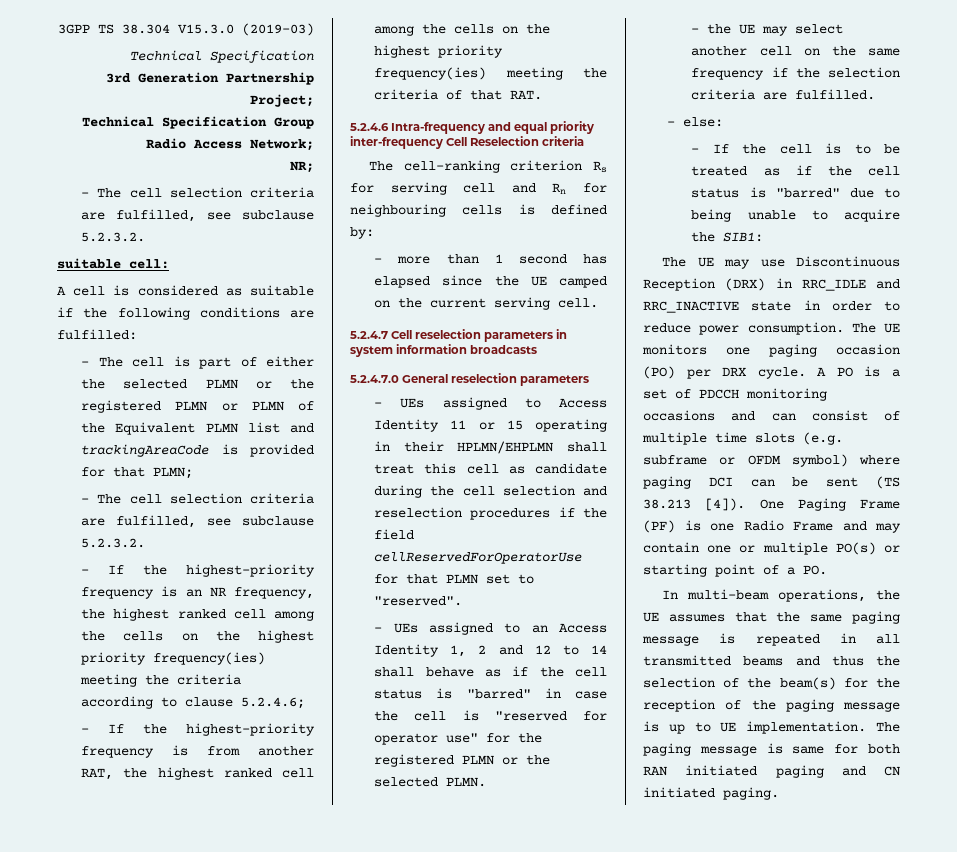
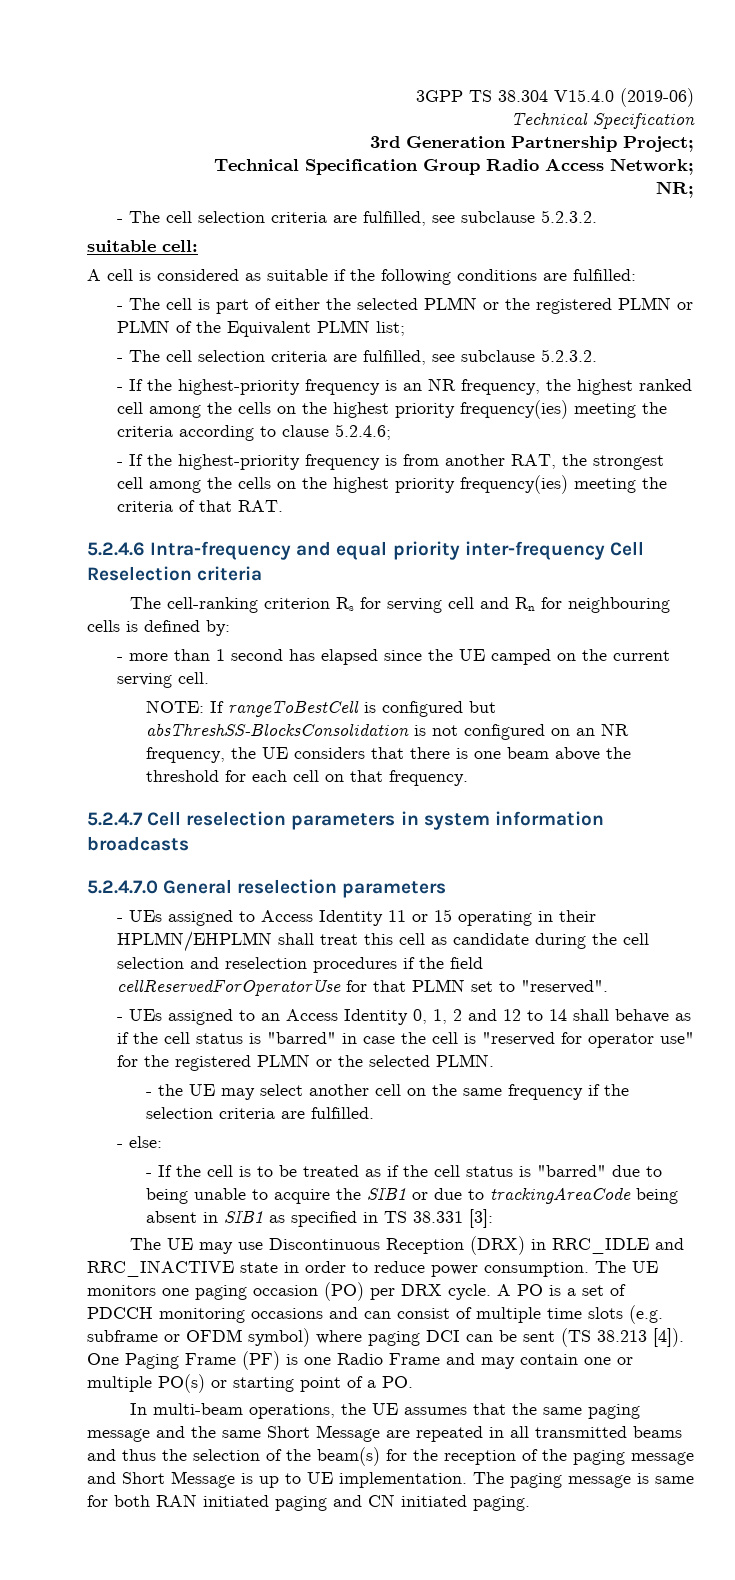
[178,23,314,36] V15.3.0 (2019-03) -> [554,88,694,107] V15.4.0 (2019-06)
[247,422,314,433] [81,444,314,457] [81,467,194,479] list and trackingAreaCode is provided for that PLMN; -> [375,321,405,336] list;
[157,767,272,780] highest ranked -> [592,455,664,470] strongest
(599, 303) none -> [145,700,496,717] [145,723,629,740] [145,747,631,763] [145,770,468,786] // NOTE: If rangeToBestCell is configured but absThreshSS-BlocksConsolidation is not configured on an NR frequency, the UE considers that there is one beam above the threshold for each cell on that frequency.
(440, 650) none -> [412,1009,427,1024] 0,
[723,232,764,242] SIB1: -> [366,1187,678,1204] [145,1209,493,1228] SIB1 or due to trackingAreaCode being absent in SIB1 as specified in TS 38.331 [3]:
[719,633,736,644] is -> [156,1425,410,1442] and the same Short Message are
(900, 707) none -> [87,1471,235,1488] and Short Message

